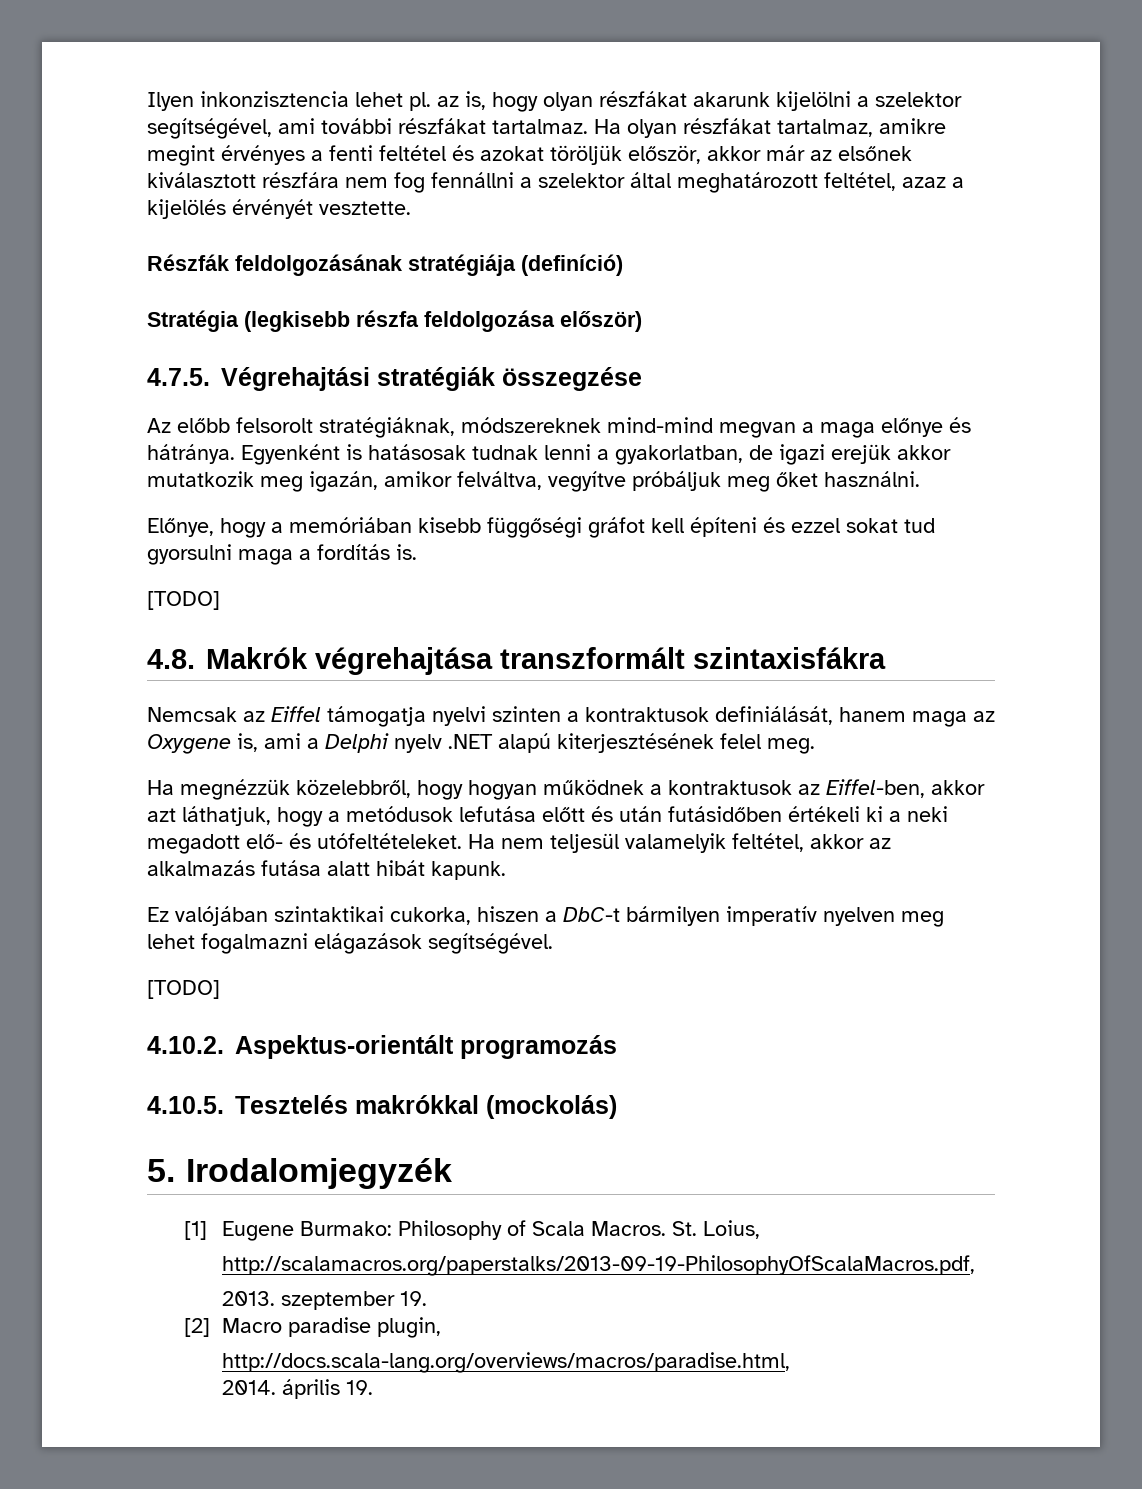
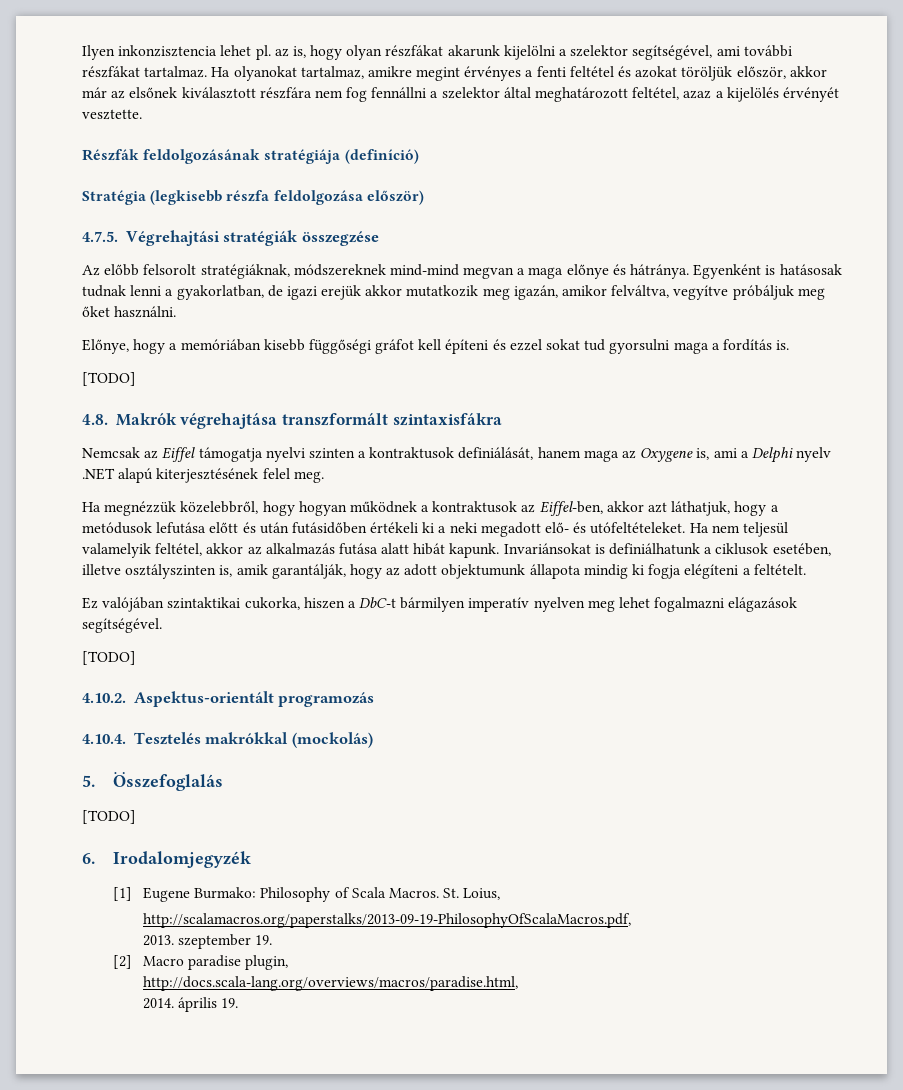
[627,118,771,138] olyan részfákat -> [233,66,297,81] olyanokat
(506, 870) none -> [503,543,831,556] [82,564,806,579] Invariánsokat is definiálhatunk a ciklusok esetében, illetve osztályszinten is, amik garantálják, hogy az adott objektumunk állapota mindig ki fogja elégíteni a feltételt.
[147,1096,224,1114] 4.10.5. -> [82,734,126,744] 4.10.4.
(175, 1170) none -> [112,772,223,791] [82,810,136,824] [82,853,95,864] Összefoglalás // [TODO] // 6.

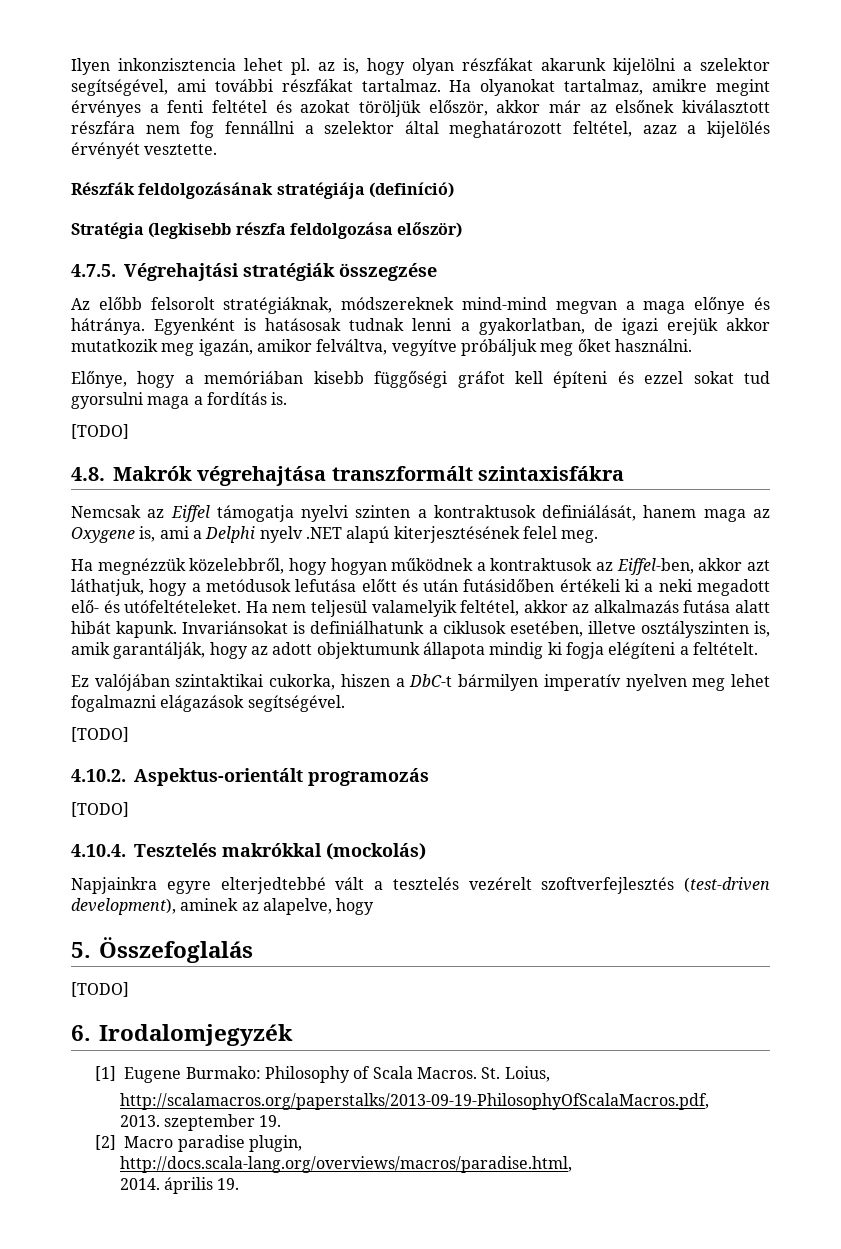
(375, 699) none -> [71,802,129,817] // [TODO]
(373, 740) none -> [71,877,770,894] [71,898,375,915] // Napjainkra egyre elterjedtebbé vált a tesztelés vezérelt szoftverfejlesztés (test-driven development), aminek az alapelve, hogy

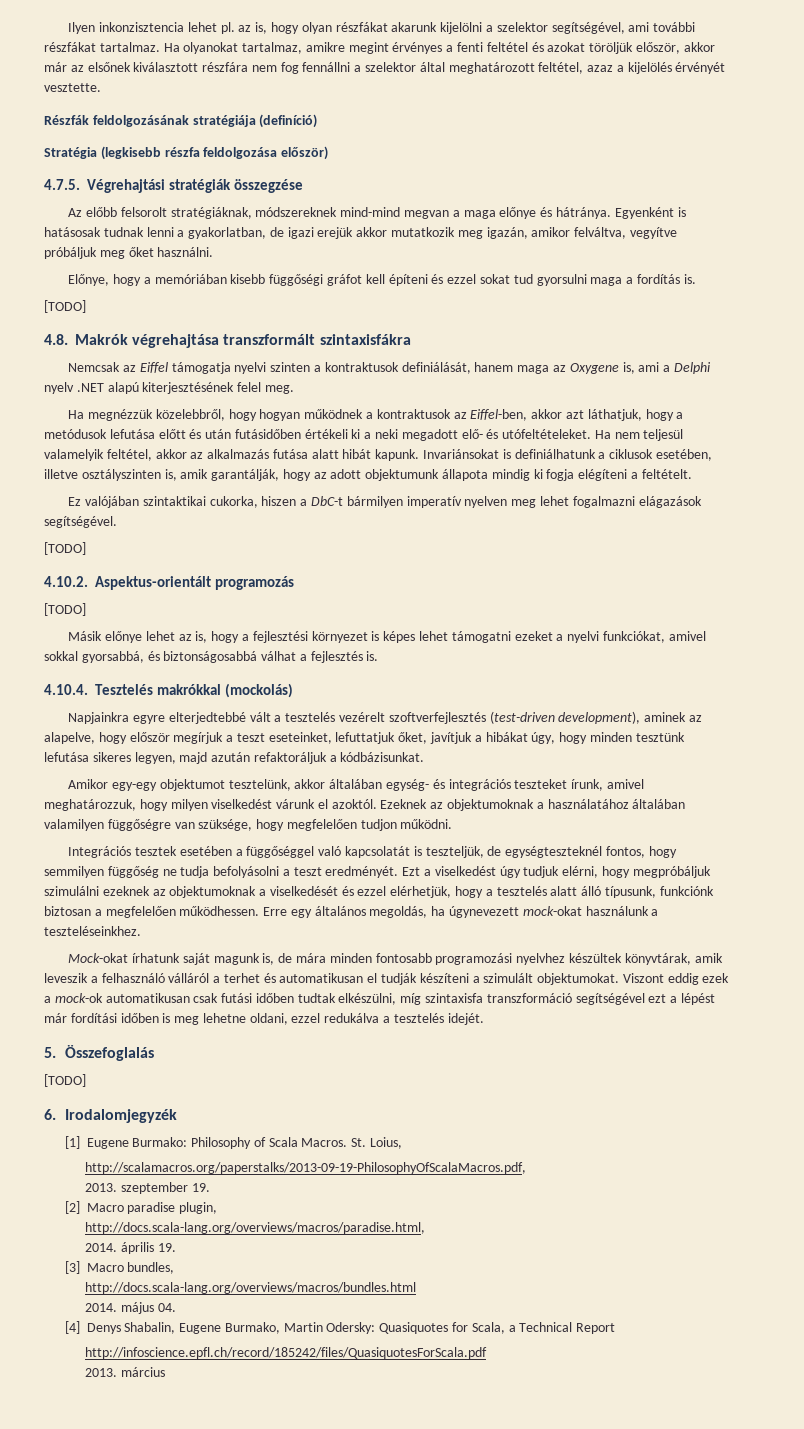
(129, 809) none -> [68,631,706,643] [44,651,379,663] // Másik előnye lehet az is, hogy a fejlesztési környezet is képes lehet támogatni ezeket a nyelvi funkciókat, amivel sokkal gyorsabbá, és biztonságosabbá válhat a fejlesztés is.
(375, 906) none -> [129,732,685,744] [44,752,425,764] [68,779,644,791] [44,799,686,811] [44,819,453,831] [68,846,677,858] [44,866,711,878] [44,886,714,898] [44,906,659,918] [44,926,141,936] [68,953,723,965] [44,973,730,985] [44,993,715,1005] [44,1013,484,1025] először megírjuk a teszt eseteinket, lefuttatjuk őket, javítjuk a hibákat úgy, hogy minden tesztünk lefutása sikeres legyen, majd azután refaktoráljuk a kódbázisunkat. // Amikor egy-egy objektumot tesztelünk, akkor általában egység- és integrációs teszteket írunk, amivel meghatározzuk, hogy milyen viselkedést várunk el azoktól. Ezeknek az objektumoknak a használatához általában valamilyen függőségre van szüksége, hogy megfelelően tudjon működni. // Integrációs tesztek esetében a függőséggel való kapcsolatát is teszteljük, de egységteszteknél fontos, hogy semmilyen függőség ne tudja befolyásolni a teszt eredményét. Ezt a viselkedést úgy tudjuk elérni, hogy megpróbáljuk szimulálni ezeknek az objektumoknak a viselkedését és ezzel elérhetjük, hogy a tesztelés alatt álló típusunk, funkciónk biztosan a megfelelően működhessen. Erre egy általános megoldás, ha úgynevezett mock-okat használunk a teszteléseinkhez. // Mock-okat írhatunk saját magunk is, de mára minden fontosabb programozási nyelvhez készültek könyvtárak, amik leveszik a felhasználó válláról a terhet és automatikusan el tudják készíteni a szimulált objektumokat. Viszont eddig ezek a mock-ok automatikusan csak futási időben tudtak elkészülni, míg szintaxisfa transzformáció segítségével ezt a lépést már fordítási időben is meg lehetne oldani, ezzel redukálva a tesztelés idejét.
(240, 1184) none -> [64,1261,175,1274] [85,1282,417,1294] [85,1302,176,1314] [64,1321,616,1334] [85,1347,488,1359] [85,1367,165,1377] // [3] Macro bundles, // http://docs.scala-lang.org/overviews/macros/bundles.html // 2014. május 04. // [4] Denys Shabalin, Eugene Burmako, Martin Odersky: Quasiquotes for Scala, a Technical Report // http://infoscience.epfl.ch/record/185242/files/QuasiquotesForScala.pdf // 2013. március

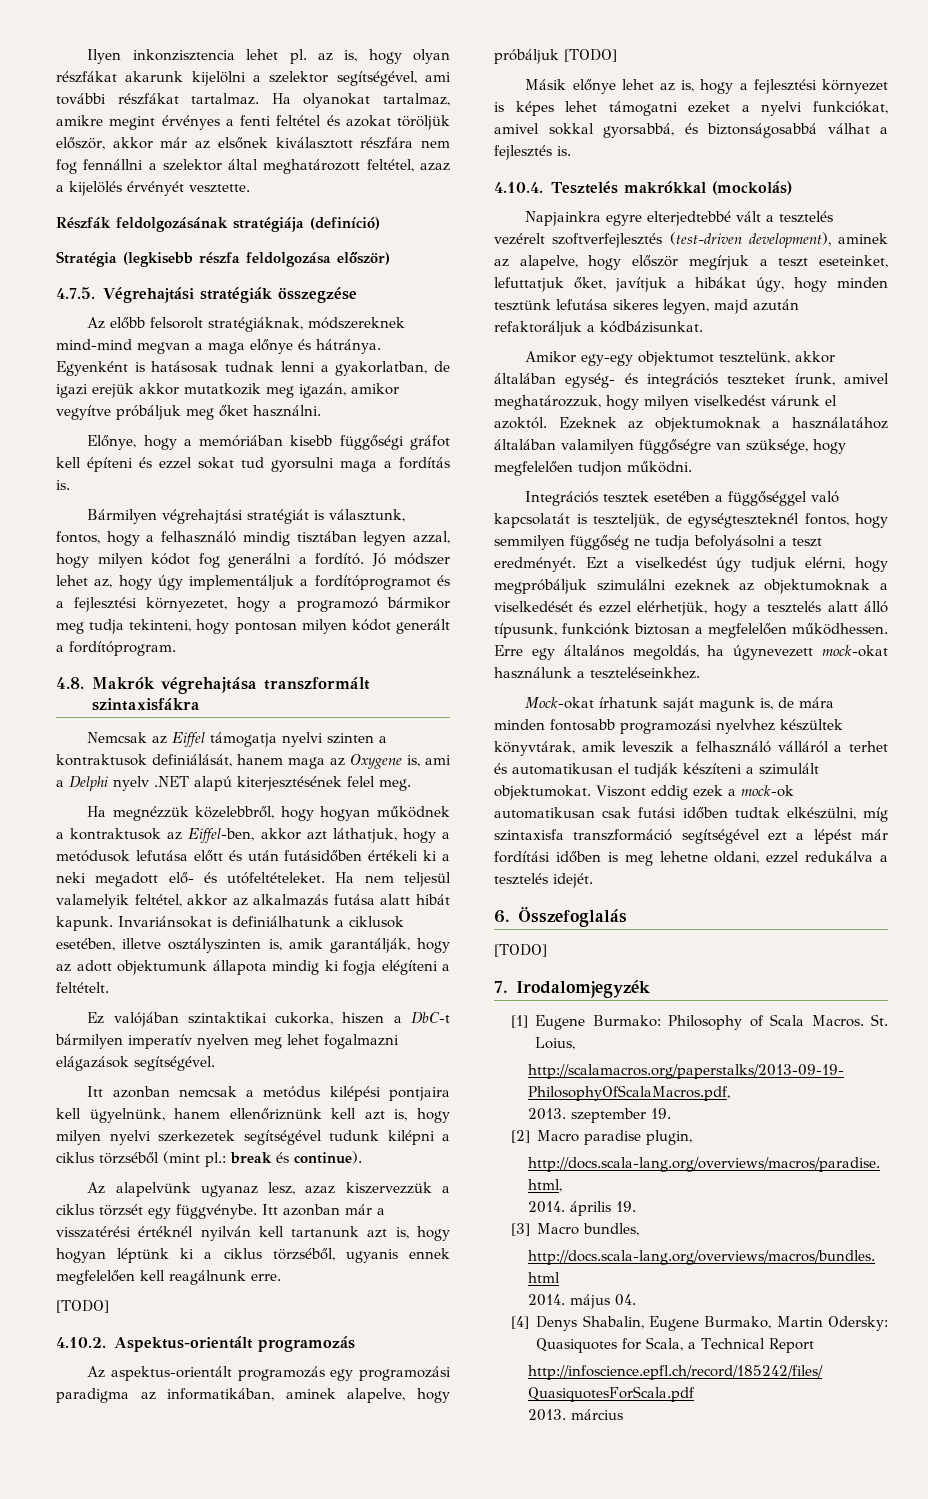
[574,227,627,239] felváltva, -> (399, 389) none
[44,300,86,313] [TODO] -> [87,509,406,524] [56,531,450,546] [56,553,450,568] [56,575,450,590] [56,597,450,612] [56,619,450,634] [56,641,176,656] Bármilyen végrehajtási stratégiát is választunk, fontos, hogy a felhasználó mindig tisztában legyen azzal, hogy milyen kódot fog generálni a fordító. Jó módszer lehet az, hogy úgy implementáljuk a fordítóprogramot és a fejlesztési környezetet, hogy a programozó bármikor meg tudja tekinteni, hogy pontosan milyen kódot generált a fordítóprogram.
[44,542,86,555] [44,576,294,590] [TODO] // 4.10.2. Aspektus-orientált programozás // -> [87,1086,450,1101] [56,1108,450,1123] [56,1130,450,1145] [56,1151,362,1167] [87,1182,450,1197] [56,1204,385,1219] [56,1226,450,1241] [56,1248,450,1263] [56,1270,281,1285] [56,1300,109,1313] [56,1336,355,1352] [87,1366,451,1381] [56,1388,450,1403] [494,49,559,64] Itt azonban nemcsak a metódus kilépési pontjaira kell ügyelnünk, hanem ellenőriznünk kell azt is, hogy milyen nyelvi szerkezetek segítségével tudunk kilépni a ciklus törzséből (mint pl.: break és continue). // Az alapelvünk ugyanaz lesz, azaz kiszervezzük a ciklus törzsét egy függvénybe. Itt azonban már a visszatérési értéknél nyilván kell tartanunk azt is, hogy hogyan léptünk ki a ciklus törzséből, ugyanis ennek megfelelően kell reagálnunk erre. // [TODO] // 4.10.2. Aspektus-orientált programozás // Az aspektus-orientált programozás egy programozási paradigma az informatikában, aminek alapelve, hogy próbáljuk
[44,1047,56,1058] 5. -> [494,910,510,923] 6.
[44,1109,56,1120] 6. -> [494,981,508,993] 7.

